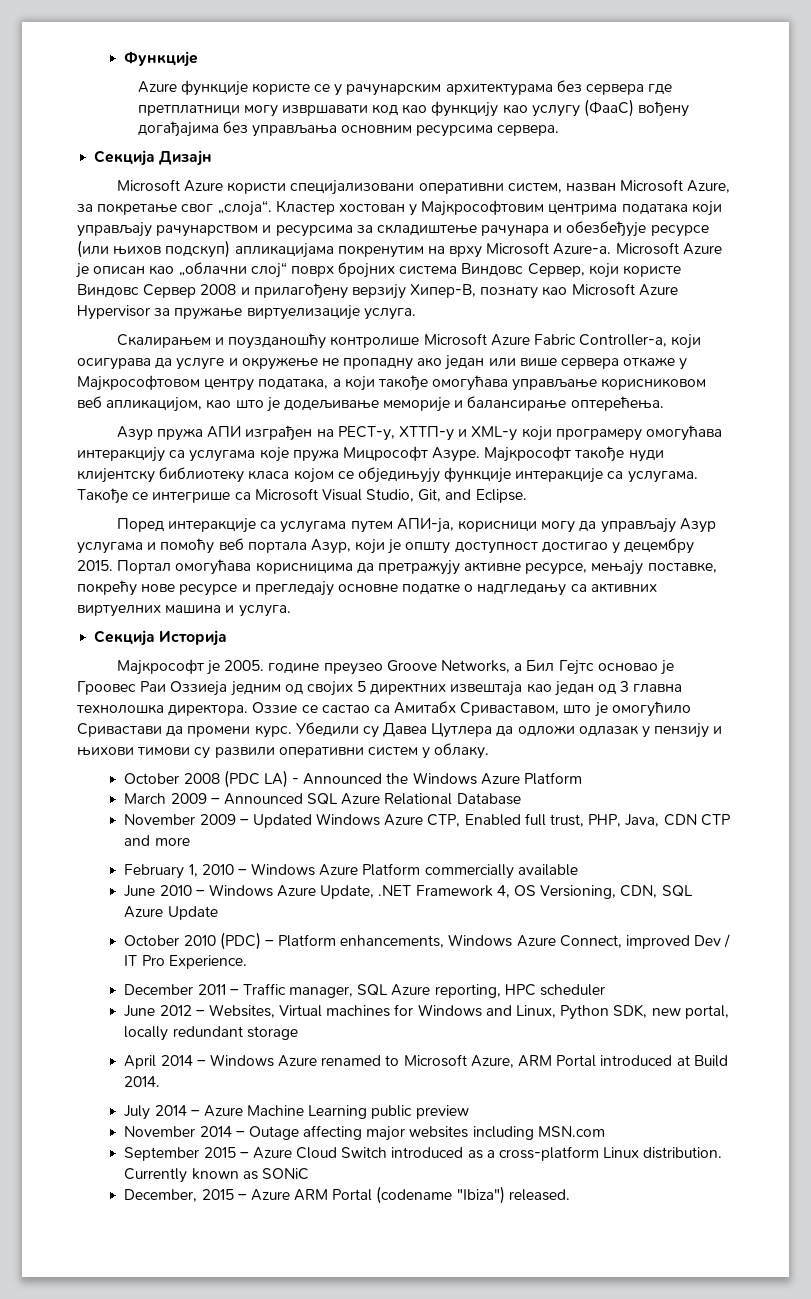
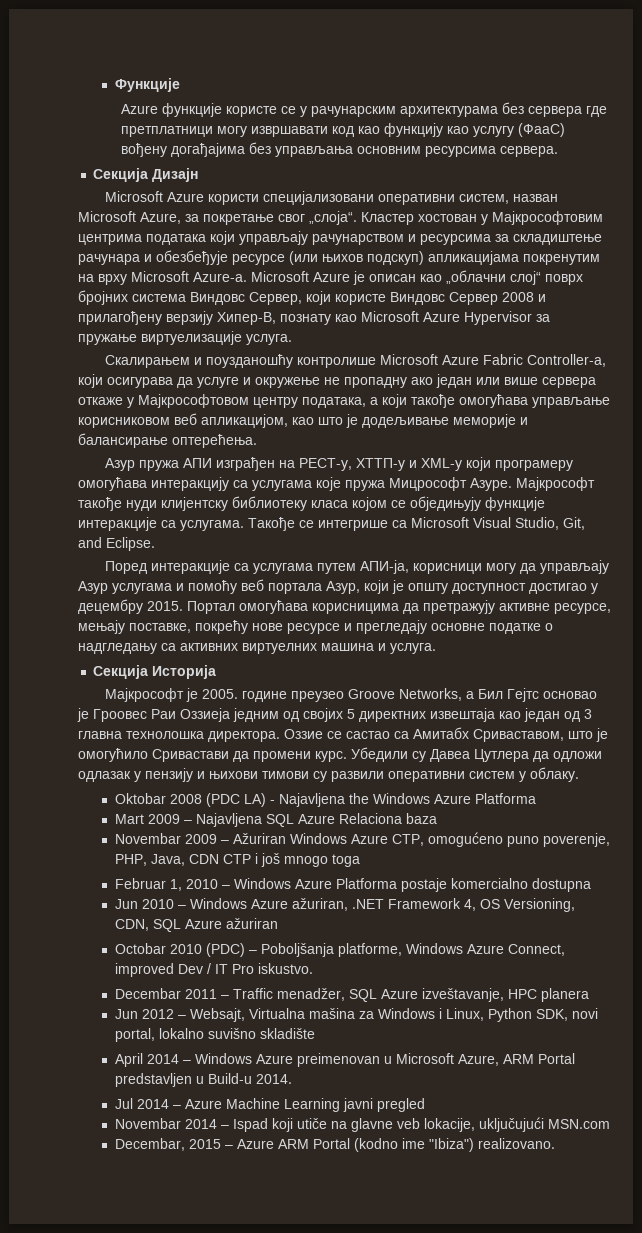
[124,773,180,784] October -> [114,793,166,804] Oktobar
[303,773,383,785] Announced -> [278,793,345,807] Najavljena
[523,772,582,785] [124,793,521,805] [124,814,312,828] Platform // March 2009 – Announced SQL Azure Relational Database // November 2009 – Updated -> [474,793,536,804] [114,813,437,827] [114,833,286,844] Platforma // Mart 2009 – Najavljena SQL Azure Relaciona baza // Novembar 2009 – Ažuriran
[464,813,584,827] Enabled full trust, -> [427,832,610,847] omogućeno puno poverenje,
[124,835,190,846] [124,864,185,879] and more // February -> [254,853,360,867] [114,878,166,889] i još mnogo toga // Februar
[362,863,578,879] [124,884,375,899] Platform commercially available // June 2010 – Windows Azure Update, -> [335,878,591,892] [114,898,348,911] Platforma postaje komercialno dostupna // Jun 2010 – Windows Azure ažuriran,
[167,906,218,920] [124,935,180,946] Update // October -> [225,918,278,929] [114,943,166,954] ažuriran // Octobar
[278,934,445,948] Platform enhancements, -> [260,943,402,957] Poboljšanja platforme,
[168,955,247,969] [124,984,194,995] Experience. // December -> [257,963,313,974] [114,988,181,999] iskustvo. // Decembar
[289,984,605,998] [124,1004,729,1020] [124,1026,298,1041] manager, SQL Azure reporting, HPC scheduler // June 2012 – Websites, Virtual machines for Windows and Linux, Python SDK, new portal, locally redundant storage -> [276,988,589,1002] [114,1008,598,1022] [114,1028,315,1042] menadžer, SQL Azure izveštavanje, HPC planera // Jun 2012 – Websajt, Virtualna mašina za Windows i Linux, Python SDK, novi portal, lokalno suvišno skladište
[321,1055,400,1066] renamed to -> [296,1053,392,1067] preimenovan u
[600,1055,728,1067] introduced at Build -> [114,1073,252,1087] predstavljen u Build-u
[124,1105,151,1120] July -> [114,1098,133,1109] Jul
[371,1105,469,1119] [124,1125,605,1141] [124,1146,723,1161] [124,1168,309,1183] [124,1189,198,1202] public preview // November 2014 – Outage affecting major websites including MSN.com // September 2015 – Azure Cloud Switch introduced as a cross-platform Linux distribution. Currently known as SONiC // December, -> [342,1098,425,1112] [114,1117,610,1132] [114,1138,185,1151] javni pregled // Novembar 2014 – Ispad koji utiče na glavne veb lokacije, uključujući MSN.com // Decembar,
[376,1186,570,1204] (codename "Ibiza") released. -> [353,1138,555,1152] (kodno ime "Ibiza") realizovano.

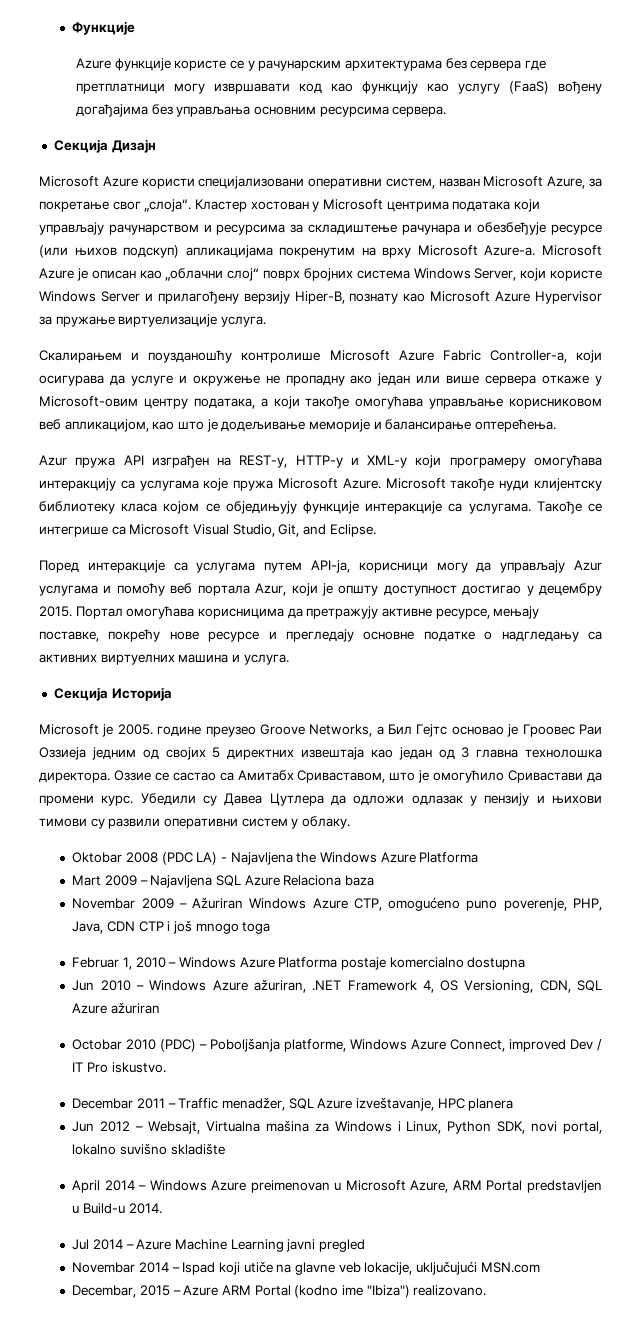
[518,123,566,137] (ФааС) -> [509,81,550,94] (FaaS)
[492,211,603,225] Мајкрософтовим -> [322,199,383,210] Мicrosoft
[190,291,534,305] Виндовс Сервер, који користе Виндовс Сервер 2008 -> [413,268,602,281] [39,291,140,302] Windows Server, који користе Windows Server
[217,312,276,325] Хипер-В, -> [294,291,345,304] Hiper-В,
[138,394,249,408] Мајкрософтовом -> [39,396,138,407] Microsoft-овим
[105,457,406,471] Азур пружа АПИ изграђен на РЕСТ-у, ХТТП-у -> [39,455,343,468] Аzur пружа API изграђен на REST-у, HTTP-у
[389,477,595,491] Мицрософт Азуре. Мајкрософт -> [277,478,446,489] Microsoft Azure. Microsoft
[360,560,410,574] АПИ-ја, -> [311,560,351,573] API-ја,
[78,581,108,594] Азур -> [574,560,602,571] Аzur
[326,581,360,594] Азур, -> [255,583,287,596] Аzur,
[105,688,185,702] Мајкрософт -> [39,724,99,735] Microsoft

